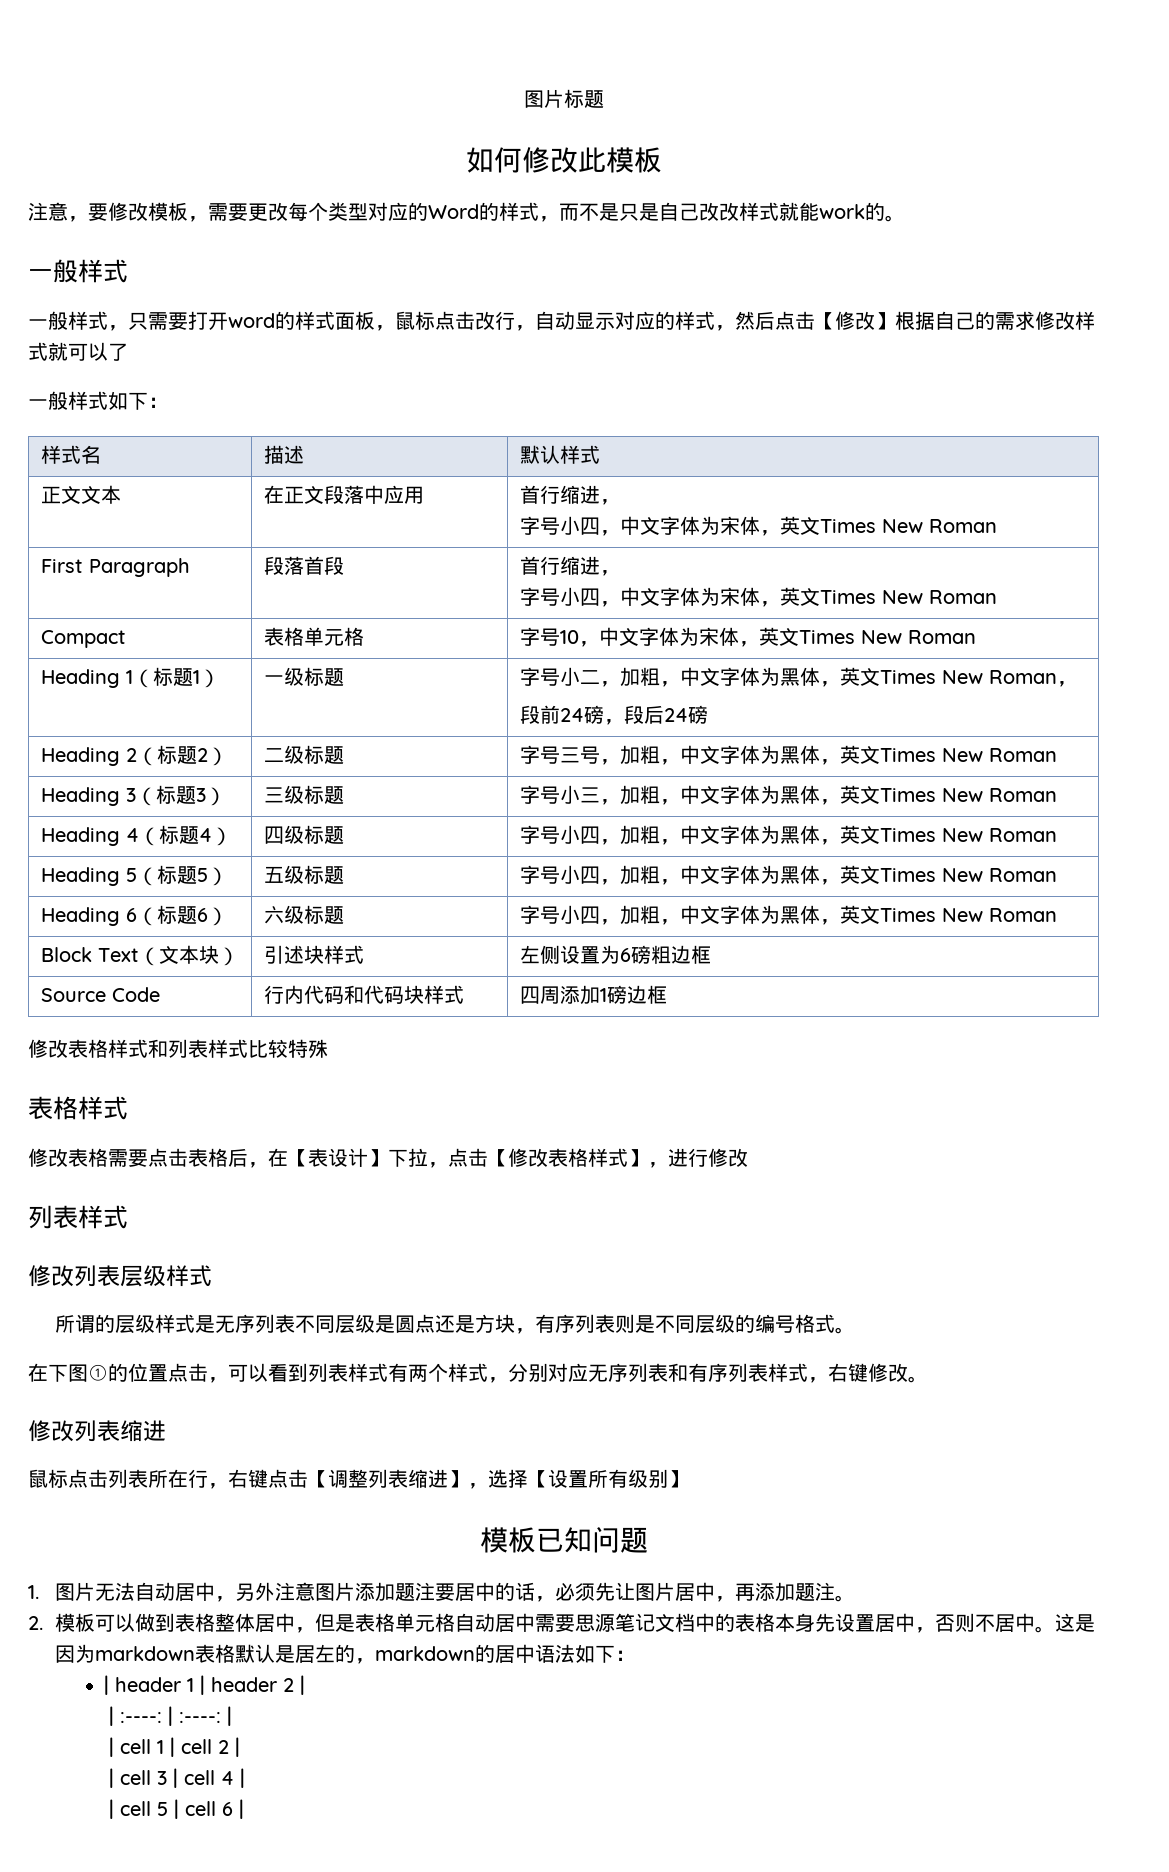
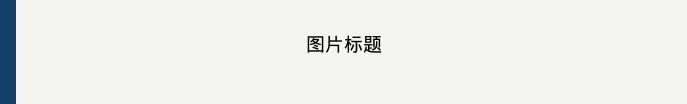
[466,147,662,173] [28,202,905,222] [28,259,128,283] [28,311,1095,331] [28,342,128,361] [28,391,168,410] [40,445,101,464] [263,445,304,464] [519,445,600,464] [40,485,121,504] [263,485,424,504] [519,485,620,505] [519,516,997,536] [40,558,190,577] [263,556,344,575] [519,556,620,576] [519,587,997,607] [40,630,126,648] [263,627,364,646] [519,627,976,647] [40,667,220,688] [263,667,344,686] [519,667,1077,687] [519,705,708,725] [40,745,228,766] [263,745,344,764] [519,745,1057,765] [40,785,226,806] [263,785,344,804] [519,785,1057,805] [40,825,232,846] [263,825,344,844] [519,825,1057,845] [40,865,228,886] [263,865,344,884] [519,865,1057,885] [40,905,228,926] [263,905,344,924] [519,905,1057,925] [40,945,239,966] [263,945,364,964] [519,945,711,964] [40,987,160,1002] [263,985,464,1004] [519,985,667,1005] [28,1039,328,1059] [28,1096,128,1120] [28,1148,748,1168] [28,1205,128,1229] [28,1265,212,1287] [55,1314,856,1334] [28,1363,928,1383] [28,1420,166,1442] [28,1469,688,1489] [480,1527,648,1553] [28,1582,856,1602] [28,1613,1096,1633] [55,1644,636,1664] [104,1675,306,1695] [109,1706,233,1726] [109,1737,241,1757] [109,1768,246,1788] [109,1799,245,1819] // 如何修改此模板 // 注意，要修改模板，需要更改每个类型对应的Word的样式，而不是只是自己改改样式就能work的。 // 一般样式 // 一般样式，只需要打开word的样式面板，鼠标点击改行，自动显示对应的样式，然后点击【修改】根据自己的需求修改样式就可以了 // 一般样式如下： // 样式名 | 描述 | 默认样式 // 正文文本 | 在正文段落中应用 | 首行缩进， // 字号小四，中文字体为宋体，英文Times New Roman // First Paragraph | 段落首段 | 首行缩进， // 字号小四，中文字体为宋体，英文Times New Roman // Compact | 表格单元格 | 字号10，中文字体为宋体，英文Times New Roman // Heading 1（标题1） | 一级标题 | 字号小二，加粗，中文字体为黑体，英文Times New Roman， // 段前24磅，段后24磅 // Heading 2（标题2） | 二级标题 | 字号三号，加粗，中文字体为黑体，英文Times New Roman // Heading 3（标题3） | 三级标题 | 字号小三，加粗，中文字体为黑体，英文Times New Roman // Heading 4（标题4） | 四级标题 | 字号小四，加粗，中文字体为黑体，英文Times New Roman // Heading 5（标题5） | 五级标题 | 字号小四，加粗，中文字体为黑体，英文Times New Roman // Heading 6（标题6） | 六级标题 | 字号小四，加粗，中文字体为黑体，英文Times New Roman // Block Text（文本块） | 引述块样式 | 左侧设置为6磅粗边框 // Source Code | 行内代码和代码块样式 | 四周添加1磅边框 // 修改表格样式和列表样式比较特殊 // 表格样式 // 修改表格需要点击表格后，在【表设计】下拉，点击【修改表格样式】，进行修改 // 列表样式 // 修改列表层级样式 // 所谓的层级样式是无序列表不同层级是圆点还是方块，有序列表则是不同层级的编号格式。 // 在下图①的位置点击，可以看到列表样式有两个样式，分别对应无序列表和有序列表样式，右键修改。 // 修改列表缩进 // 鼠标点击列表所在行，右键点击【调整列表缩进】，选择【设置所有级别】 // 模板已知问题 // 1.图片无法自动居中，另外注意图片添加题注要居中的话，必须先让图片居中，再添加题注。 // 2.模板可以做到表格整体居中，但是表格单元格自动居中需要思源笔记文档中的表格本身先设置居中，否则不居中。这是因为markdown表格默认是居左的，markdown的居中语法如下： // | header 1 | header 2 | // | :----: | :----: | // | cell 1 | cell 2 | // | cell 3 | cell 4 | // | cell 5 | cell 6 | -> (382, 44) none

